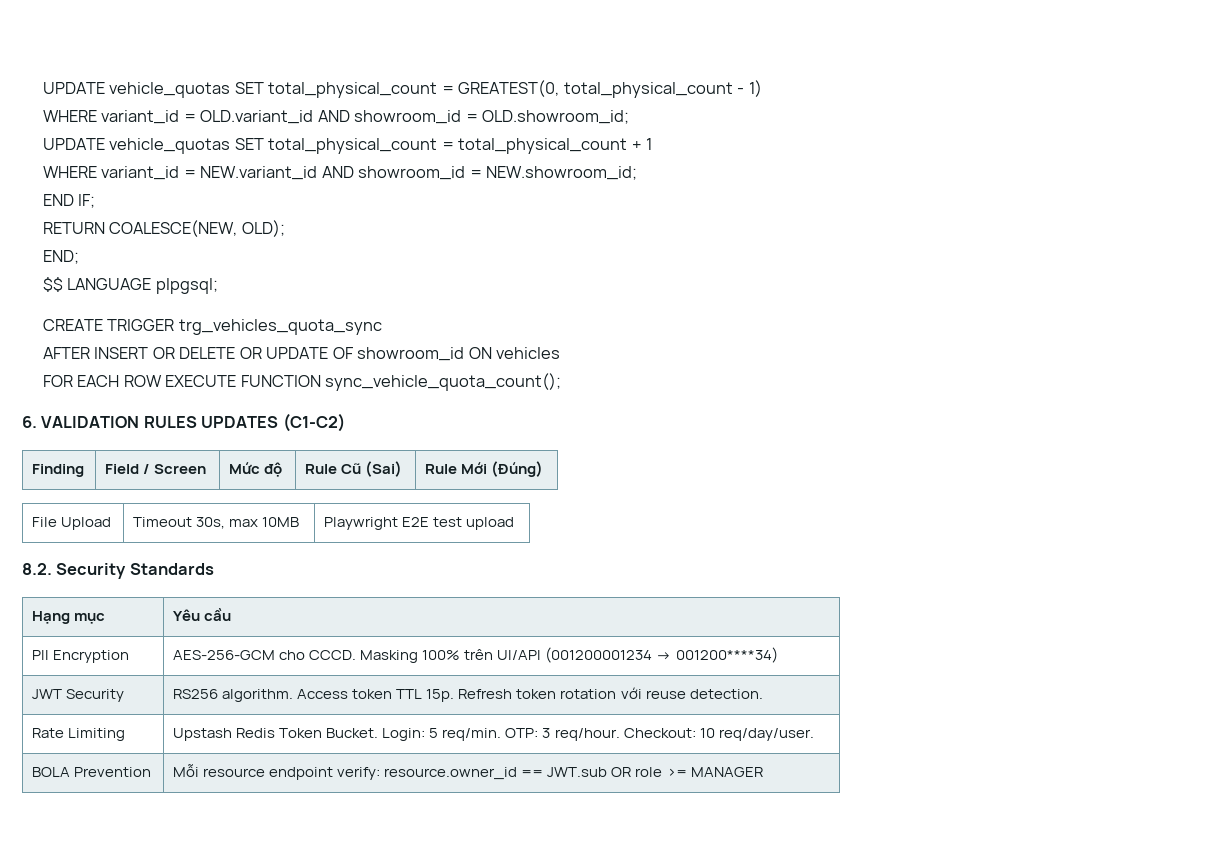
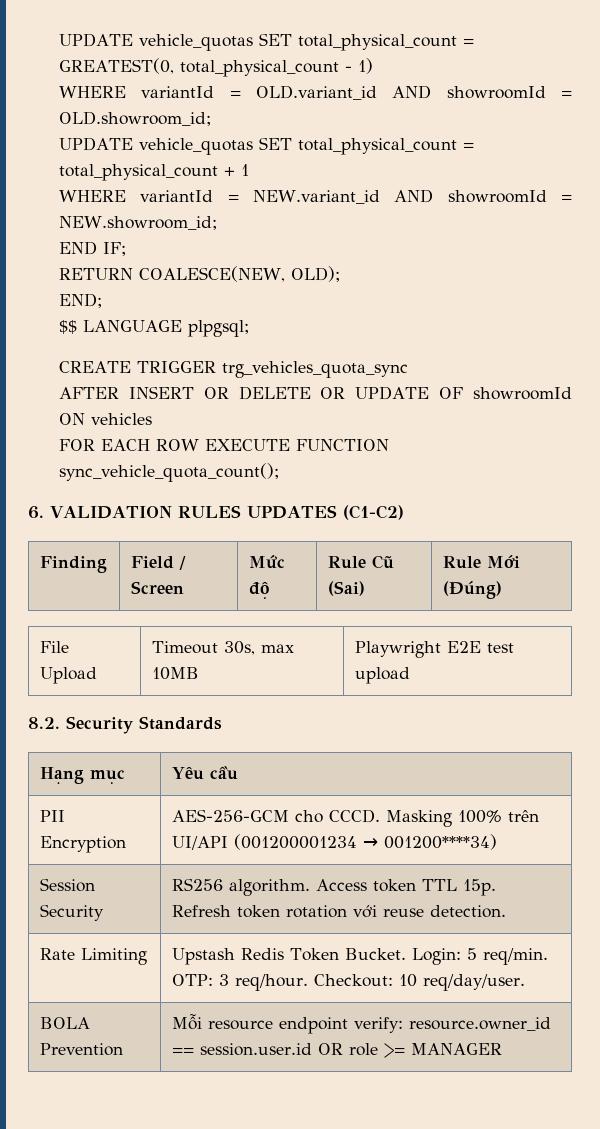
[101,110,180,124] variant_id -> [141,86,215,98] variantId
[354,110,462,124] showroom_id -> [446,86,546,99] showroomId
[101,166,180,180] variant_id -> [140,190,214,202] variantId
[358,166,466,180] showroom_id -> [447,190,547,203] showroomId
[357,347,465,361] showroom_id -> [472,387,572,400] showroomId
[32,689,63,699] JWT -> [39,878,95,892] Session
[547,767,608,777] JWT.sub -> [199,1043,312,1056] session.user.id

